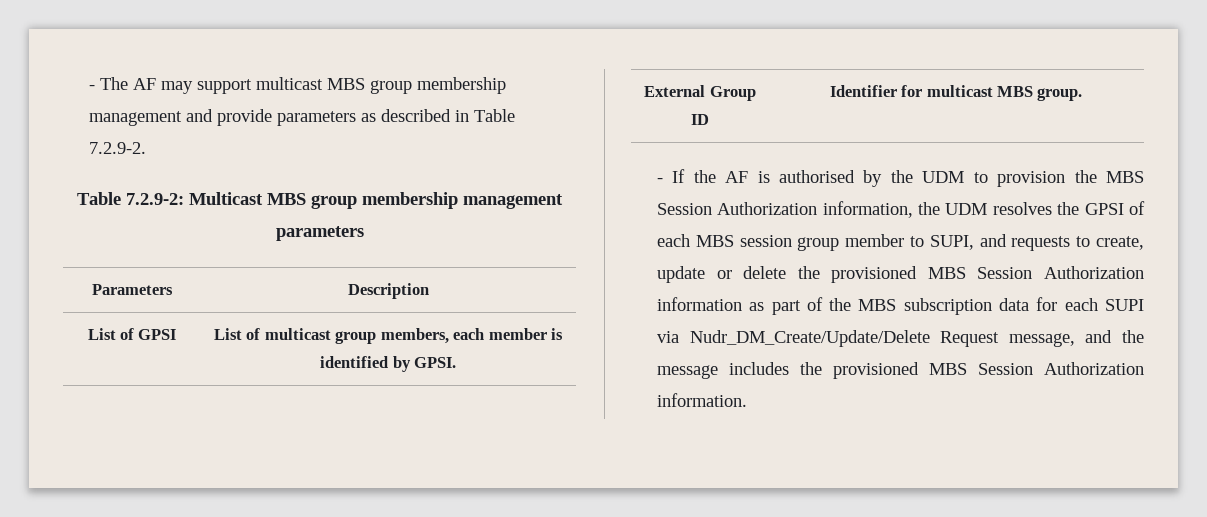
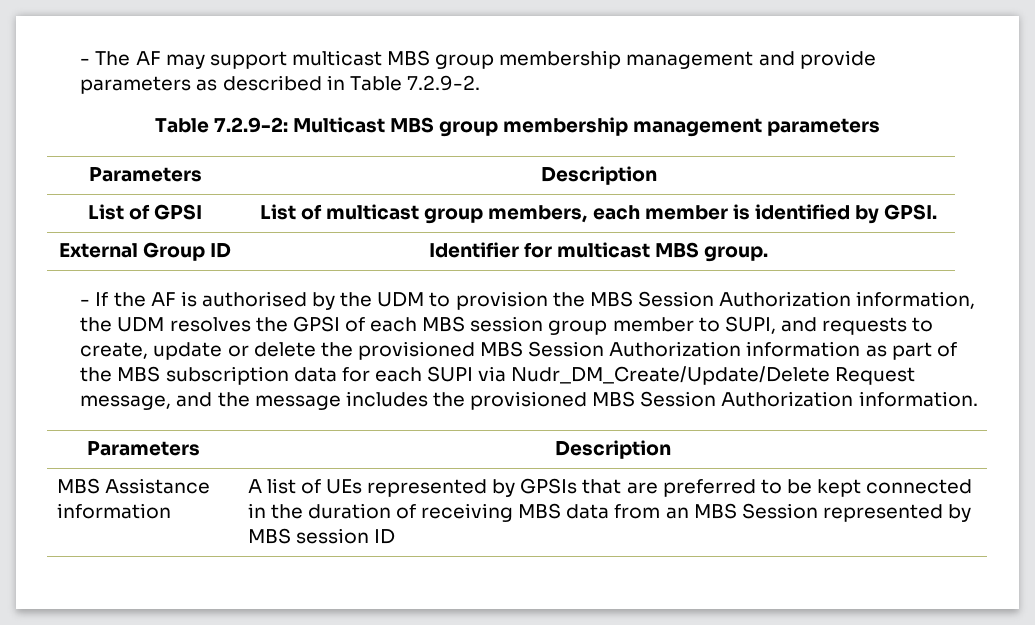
(747, 400) none -> [86,441,200,456] [554,440,671,459] [56,478,210,494] [56,503,171,519] [247,478,973,497] [247,503,972,522] [247,528,395,544] // Parameters | Description // MBS Assistance information | A list of UEs represented by GPSIs that are preferred to be kept connected in the duration of receiving MBS data from an MBS Session represented by MBS session ID

